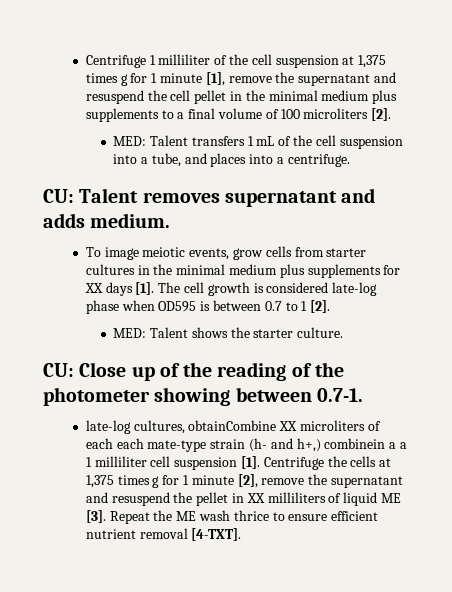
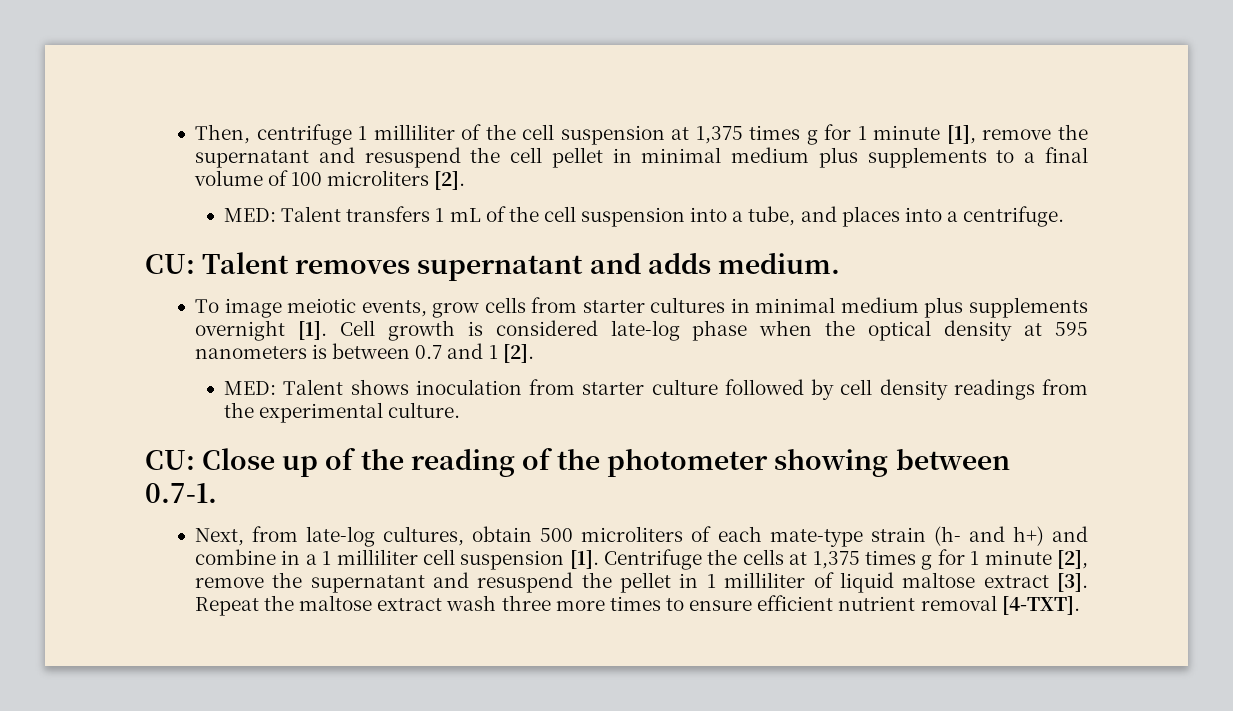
[85,55,146,68] Centrifuge -> [194,124,352,145] Then, centrifuge
[245,90,265,101] the -> (632, 155) none
[153,264,401,278] [84,282,204,296] the minimal medium plus supplements for XX days [1]. The cell -> [755,297,1088,318] [194,320,375,341] minimal medium plus supplements overnight [1]. Cell
[158,301,197,312] OD595 -> [825,320,1088,341] [194,346,307,359] the optical density at 595 nanometers
[285,302,298,311] to -> [447,343,484,359] and
[230,327,294,338] the starter -> [415,379,1089,400] [224,402,384,423] inoculation from starter culture followed by cell density readings from the experimental
[85,420,298,434] late-log cultures, obtainCombine XX -> [194,526,574,547] Next, from late-log cultures, obtain 500
[116,438,144,449] each -> (762, 534) none
[296,438,397,452] h+,) combinein a -> [1012,526,1089,546] [194,549,301,565] h+) and combine in
[246,492,401,506] [85,510,269,524] XX milliliters of liquid ME [3]. Repeat the ME wash thrice -> [706,572,1088,593] [194,595,661,616] 1 milliliter of liquid maltose extract [3]. Repeat the maltose extract wash three more times

